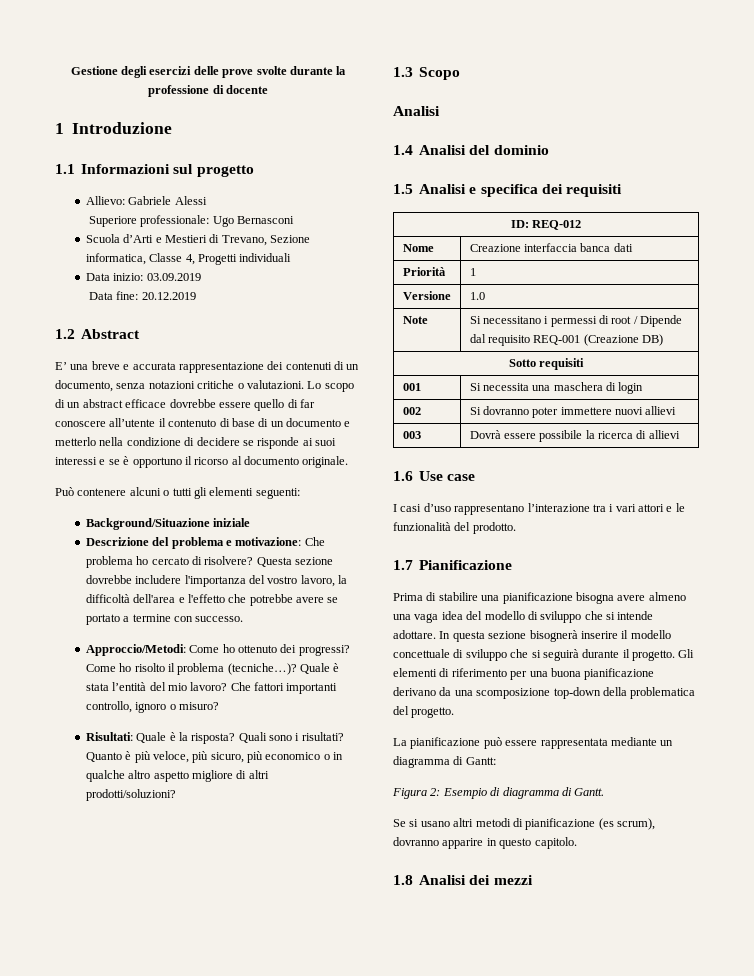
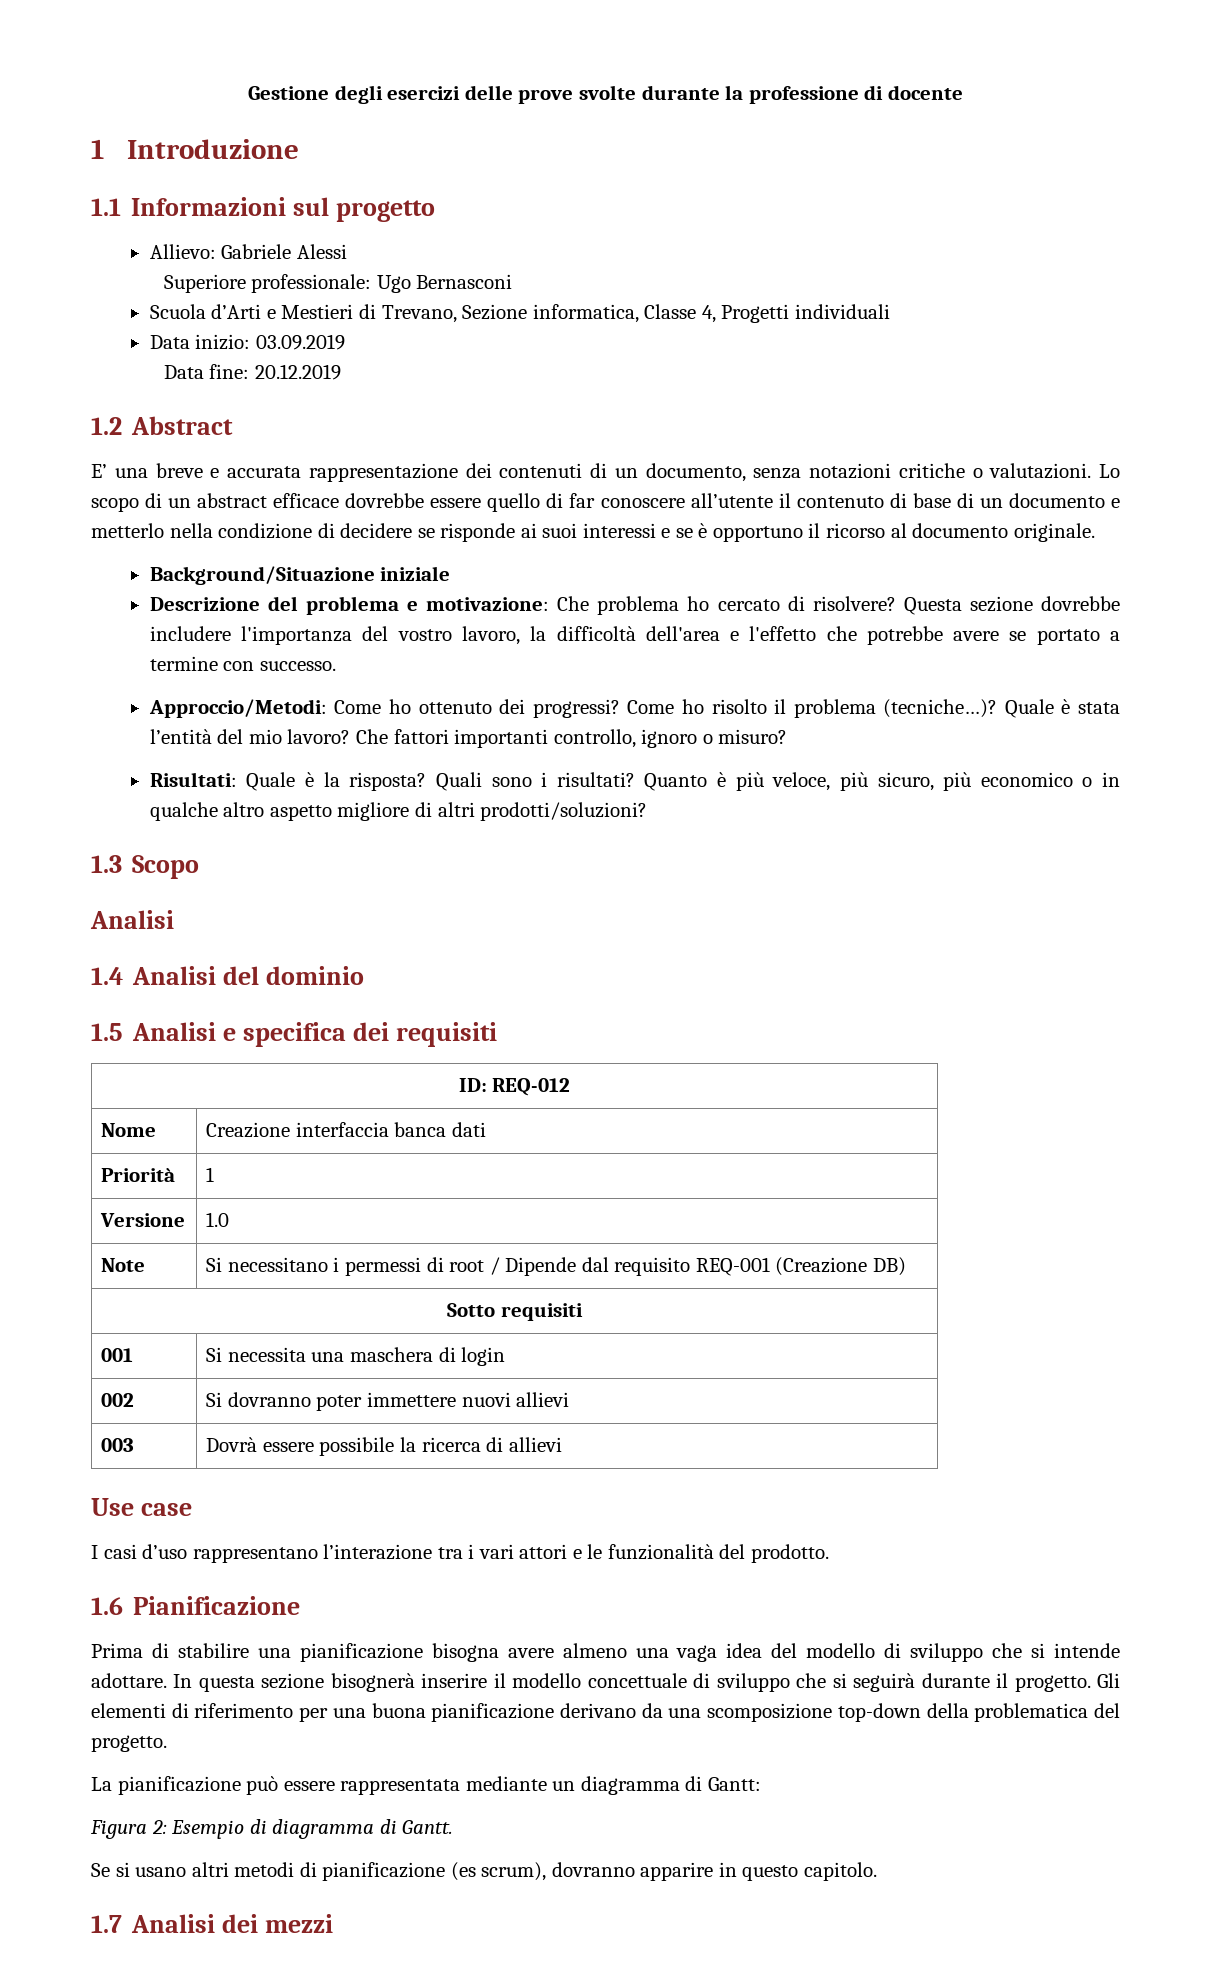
[55,487,300,499] // Può contenere alcuni o tutti gli elementi seguenti: -> (1095, 532) none
[393,471,413,481] 1.6 -> (562, 1444) none
[393,560,413,570] 1.7 -> [91,1597,123,1615] 1.6
[393,875,413,885] 1.8 -> [91,1915,122,1933] 1.7

